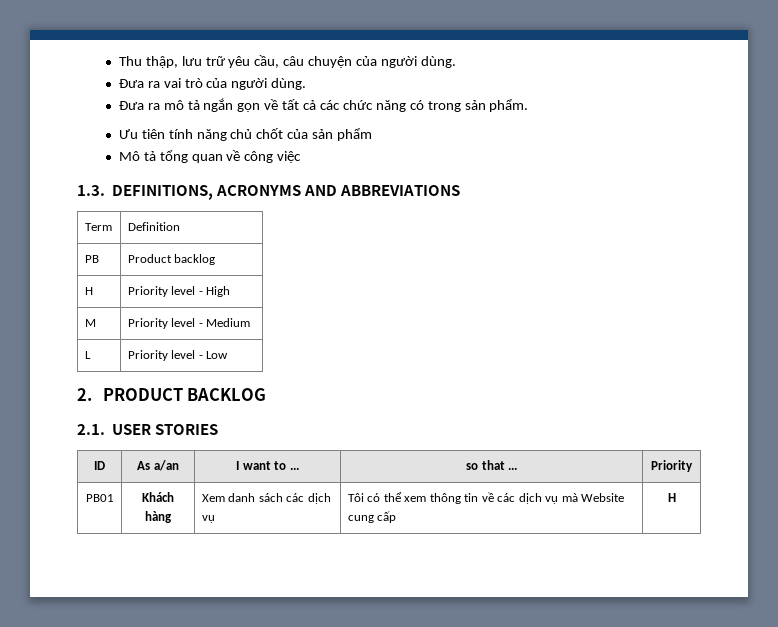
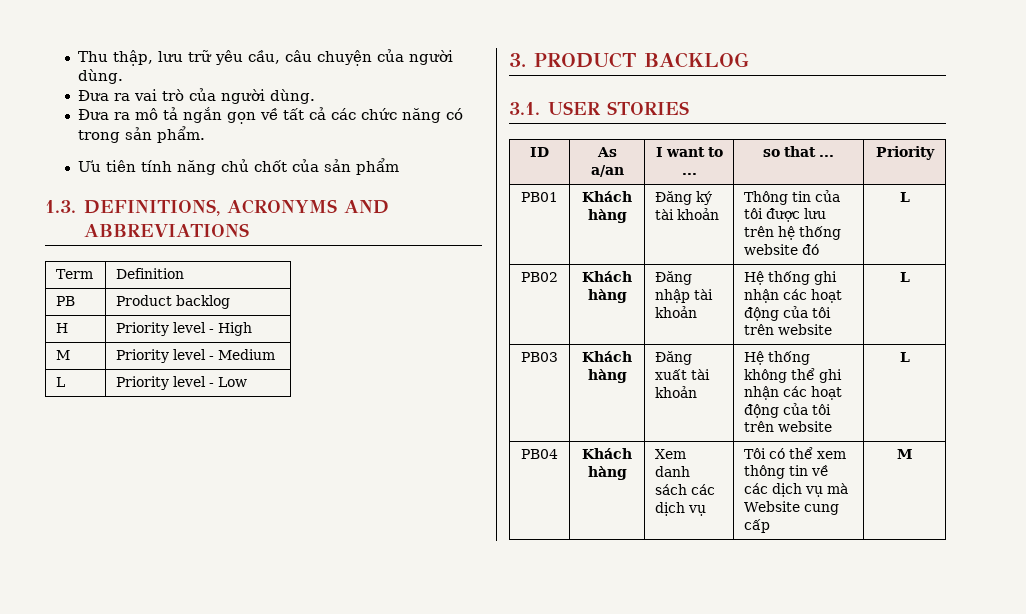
[118,150,302,163] // Mô tả tổng quan về công việc -> (400, 166) none
[77,388,92,401] 2. -> [509,53,526,67] 3.
[77,424,105,435] 2.1. -> [509,102,540,115] 3.1.
(172, 517) none -> [655,191,713,205] [655,208,720,220] [744,190,841,205] [744,208,827,222] [744,226,842,240] [744,244,820,255] [899,192,910,202] [521,272,558,282] [582,271,632,282] [587,289,627,303] [655,271,693,285] [655,289,714,303] [655,306,698,318] [744,271,838,285] [744,289,843,303] [744,306,832,321] [744,324,833,335] [899,272,910,282] [521,352,558,362] [582,351,632,362] [587,369,627,383] [655,351,693,365] [655,369,711,380] [655,386,698,398] [744,351,811,365] [744,368,843,383] [744,386,843,400] [744,403,832,418] [744,421,833,432] [899,352,910,362] [521,449,558,459] [582,448,632,459] [587,466,627,480] | Đăng ký tài khoản | Thông tin của tôi được lưu trên hệ thống website đó | L // PB02 | Khách hàng | Đăng nhập tài khoản | Hệ thống ghi nhận các hoạt động của tôi trên website | L // PB03 | Khách hàng | Đăng xuất tài khoản | Hệ thống không thể ghi nhận các hoạt động của tôi trên website | L // PB04 | Khách hàng
[667,493,676,502] H -> [896,449,913,459] M

